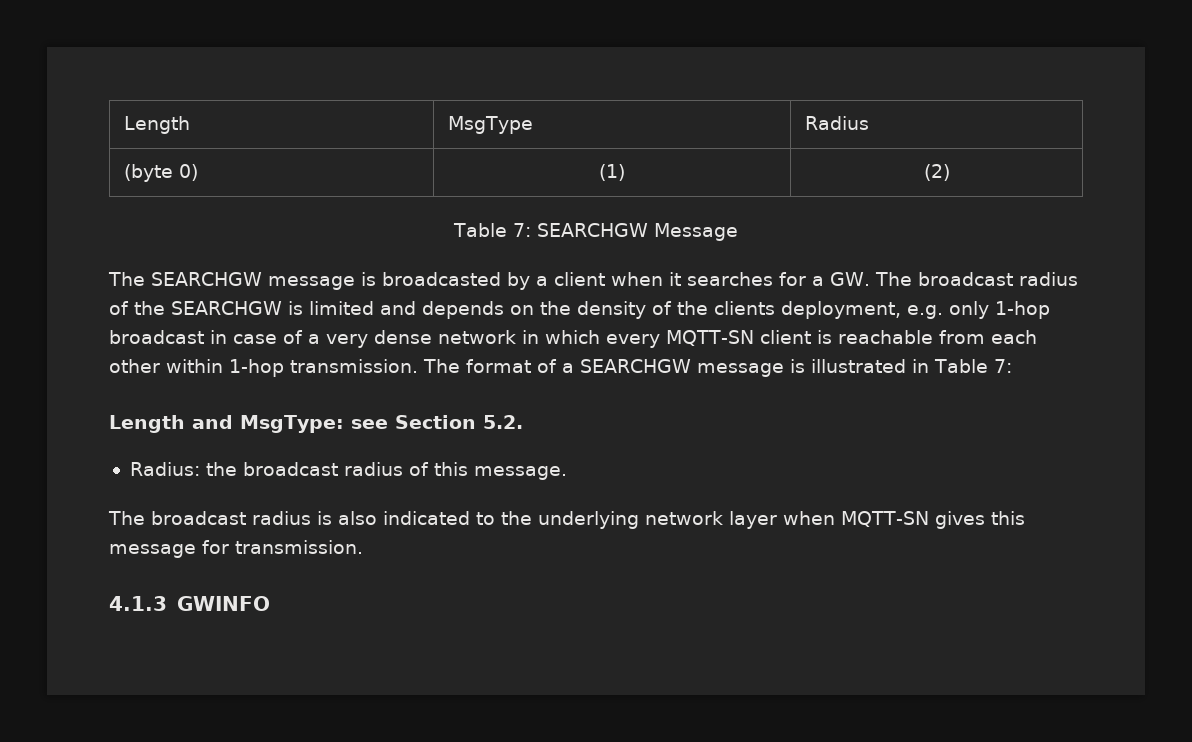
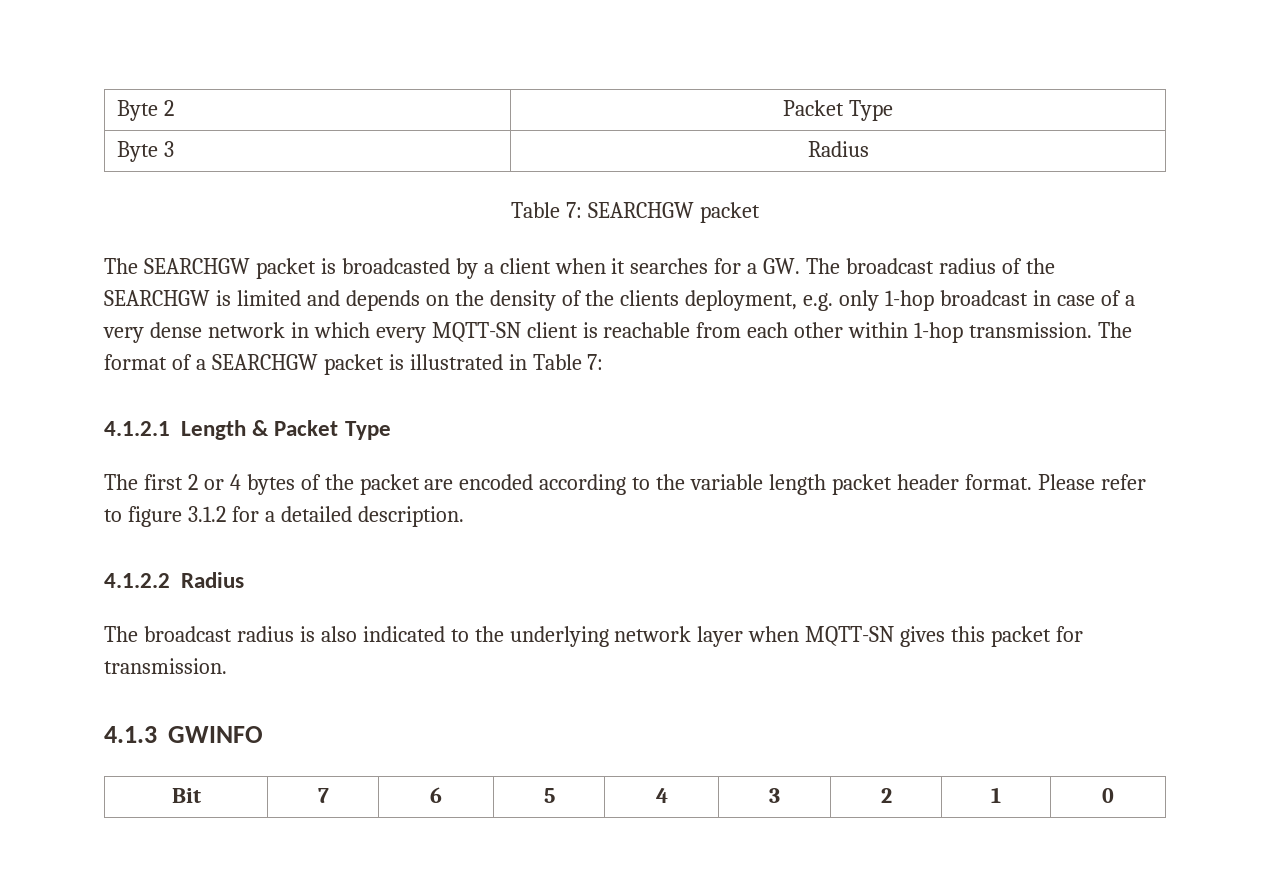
[123,116,190,134] [447,116,533,134] [804,116,869,130] [123,164,198,182] [599,164,625,181] [923,164,950,181] Length | MsgType | Radius // (byte 0) | (1) | (2) -> [117,100,175,121] [783,100,893,121] [117,141,175,162] [807,141,869,157] Byte 2 | Packet Type // Byte 3 | Radius
[653,223,738,241] Message -> [699,202,760,223] packet
[267,276,355,290] message -> [255,258,316,279] packet
[696,363,784,377] message -> [323,354,384,375] packet
[109,415,523,433] [129,462,567,480] Length and MsgType: see Section 5.2. // Radius: the broadcast radius of this message. -> [104,420,391,440] [104,474,1146,495] [104,506,464,527] [104,572,244,588] 4.1.2.1 Length & Packet Type // The first 2 or 4 bytes of the packet are encoded according to the variable length packet header format. Please refer to figure 3.1.2 for a detailed description. // 4.1.2.2 Radius
[109,544,196,558] message -> [991,626,1052,647] packet
(270, 603) none -> [171,788,201,803] [317,788,329,803] [430,787,442,803] [543,788,555,803] [655,788,668,803] [769,788,780,803] [880,788,892,803] [991,787,1001,803] [1102,788,1114,803] // Bit | 7 | 6 | 5 | 4 | 3 | 2 | 1 | 0

